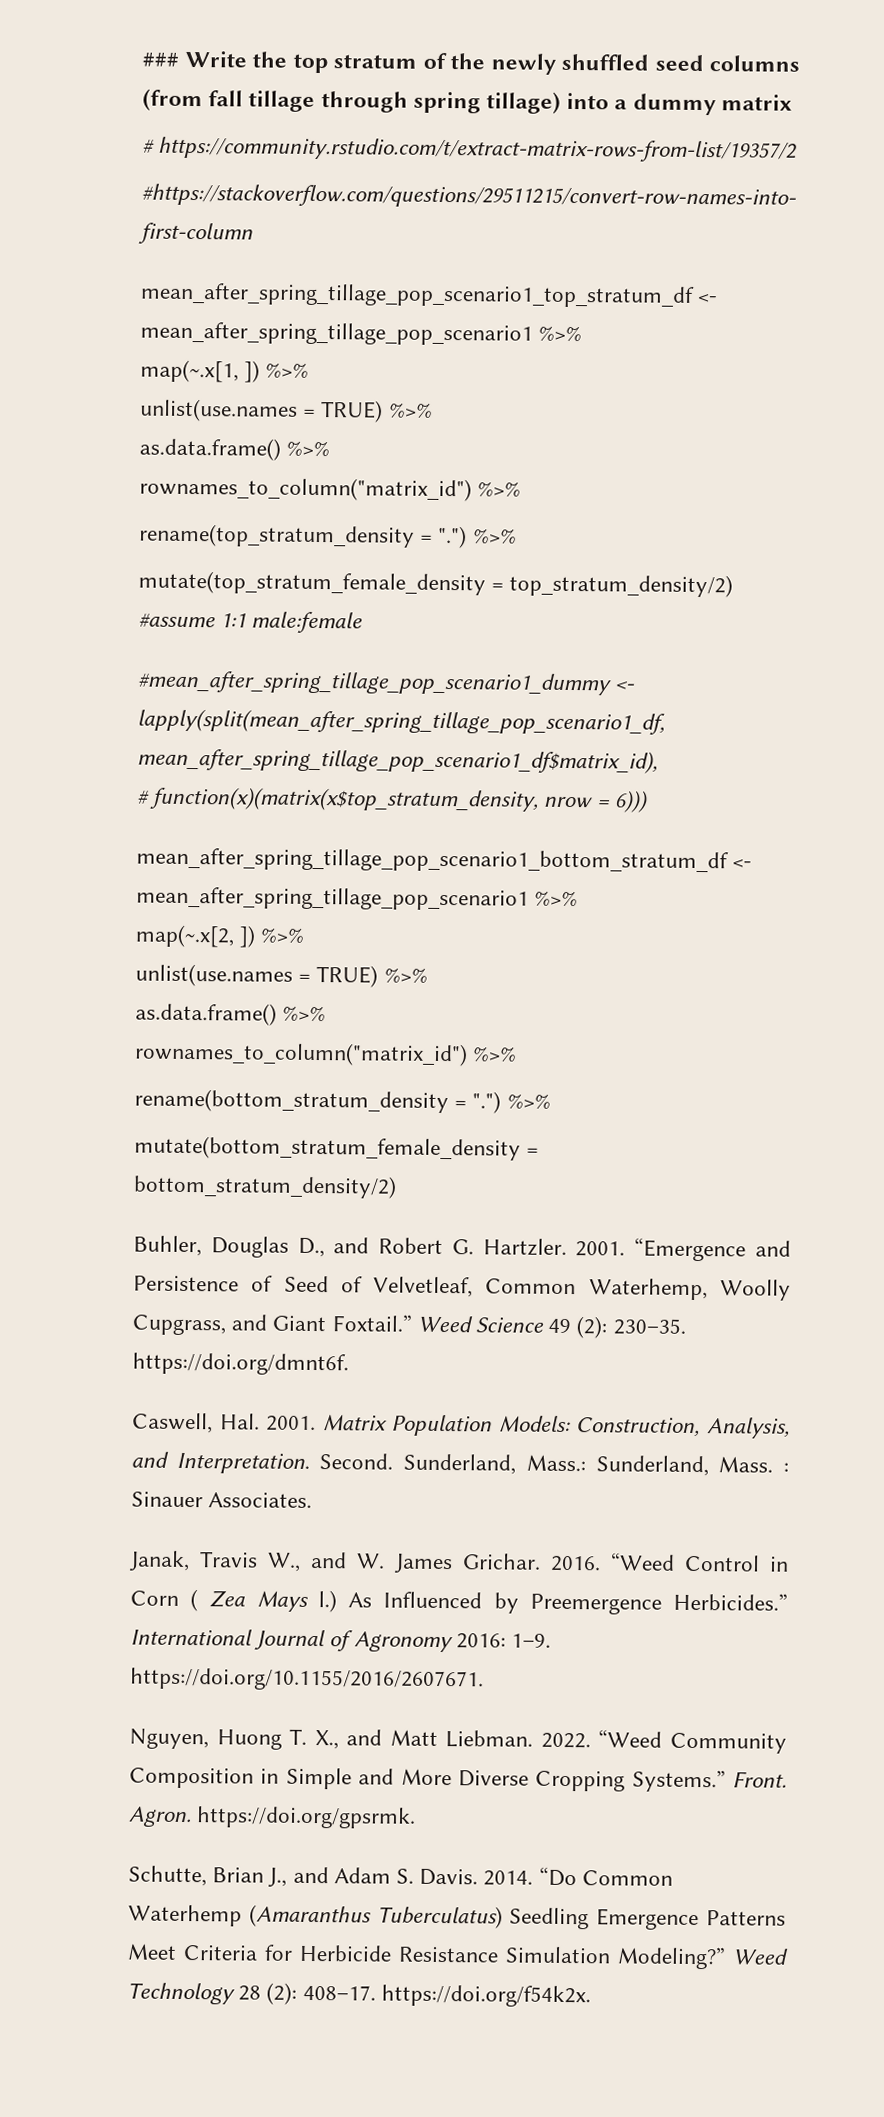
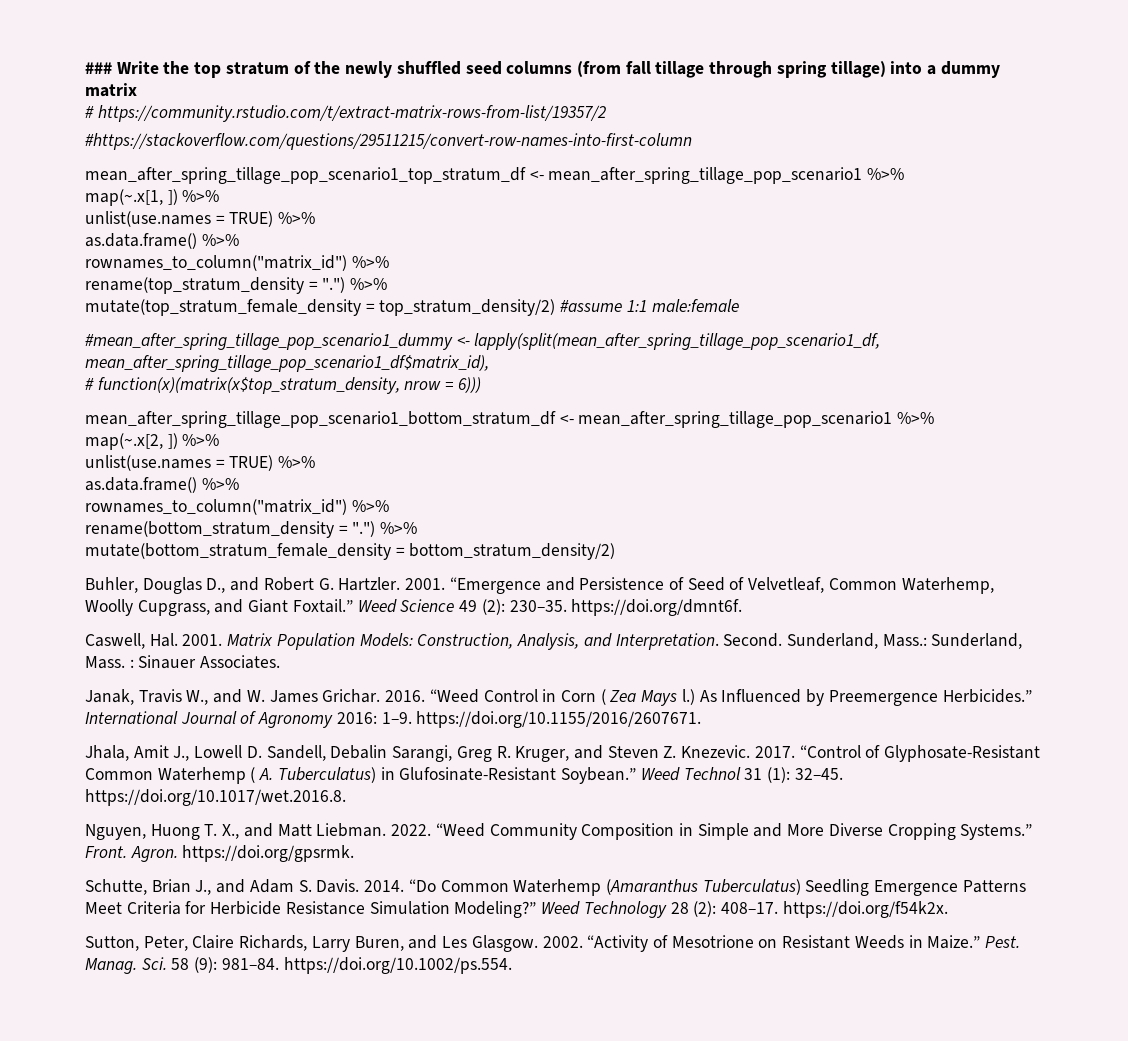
(484, 1679) none -> [85,745,1041,762] [85,767,843,784] [85,789,346,806] // Jhala, Amit J., Lowell D. Sandell, Debalin Sarangi, Greg R. Kruger, and Steven Z. Knezevic. 2017. “Control of Glyphosate-Resistant Common Waterhemp ( A. Tuberculatus) in Glufosinate-Resistant Soybean.” Weed Technol 31 (1): 32–45. https://doi.org/10.1017/wet.2016.8.
(591, 1996) none -> [85,935,1021,952] [85,957,512,974] // Sutton, Peter, Claire Richards, Larry Buren, and Les Glasgow. 2002. “Activity of Mesotrione on Resistant Weeds in Maize.” Pest. Manag. Sci. 58 (9): 981–84. https://doi.org/10.1002/ps.554.

